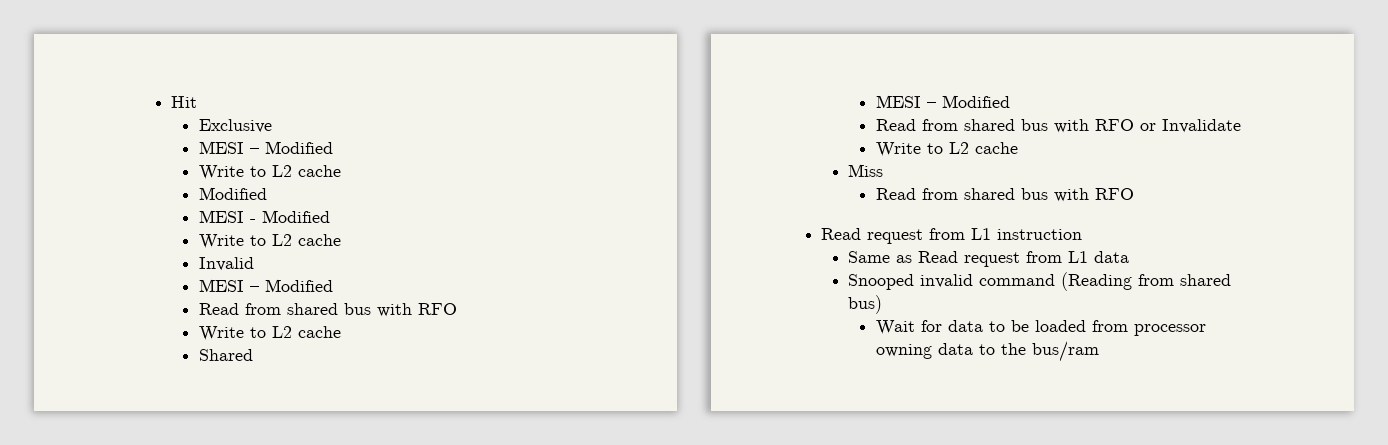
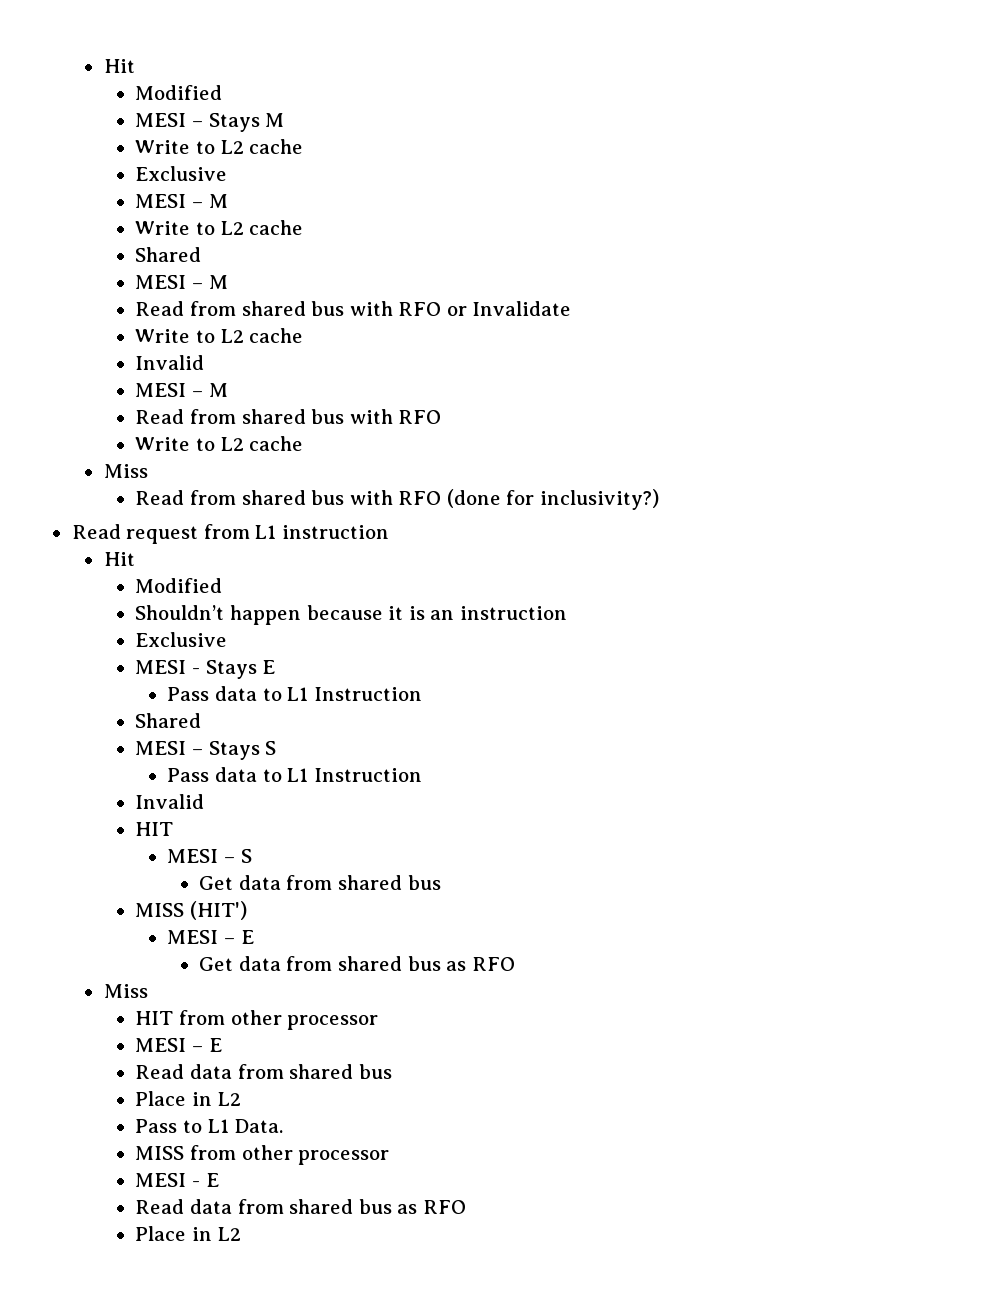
[171,96,198,108] [198,119,272,133] [198,141,333,154] [198,165,341,180] [198,187,267,200] [198,210,330,223] [198,234,341,249] [198,257,254,271] [198,279,333,292] [198,303,457,317] Hit // Exclusive // MESI – Modified // Write to L2 cache // Modified // MESI - Modified // Write to L2 cache // Invalid // MESI – Modified // Read from shared bus with RFO -> [103,59,135,73] [135,85,223,100] [135,113,285,132] [135,139,304,154] [135,166,228,181] [135,194,228,208] Hit // Modified // MESI – Stays M // Write to L2 cache // Exclusive // MESI – M
[941,95,1010,108] Modified -> [208,275,228,289] M
(1018, 148) none -> [135,355,205,370] [135,383,228,397] [135,409,442,424] [135,436,304,451] // Invalid // MESI – M // Read from shared bus with RFO // Write to L2 cache
(1134, 194) none -> [446,489,659,510] (done for inclusivity?)
[848,251,1130,267] [848,272,1232,291] [848,295,883,314] [875,320,1206,336] [875,341,1099,362] Same as Read request from L1 data // Snooped invalid command (Reading from shared bus) // Wait for data to be loaded from processor owning data to the bus/ram -> [103,552,135,566] [135,578,223,593] [135,605,567,625] [135,632,228,647] [135,660,276,679] [167,686,422,701] [135,713,202,728] [135,741,277,760] [167,767,422,782] [135,794,205,809] [135,822,174,836] [167,849,252,863] [199,875,441,890] [135,901,248,920] [167,930,254,944] [199,956,515,971] [103,984,148,998] [135,1010,379,1030] [135,1038,222,1052] [135,1064,392,1079] [135,1091,241,1106] [135,1119,284,1133] [135,1145,390,1165] [135,1173,219,1187] [135,1199,466,1214] [135,1226,241,1241] Hit // Modified // Shouldn’t happen because it is an instruction // Exclusive // MESI - Stays E // Pass data to L1 Instruction // Shared // MESI – Stays S // Pass data to L1 Instruction // Invalid // HIT // MESI – S // Get data from shared bus // MISS (HIT') // MESI – E // Get data from shared bus as RFO // Miss // HIT from other processor // MESI – E // Read data from shared bus // Place in L2 // Pass to L1 Data. // MISS from other processor // MESI - E // Read data from shared bus as RFO // Place in L2

